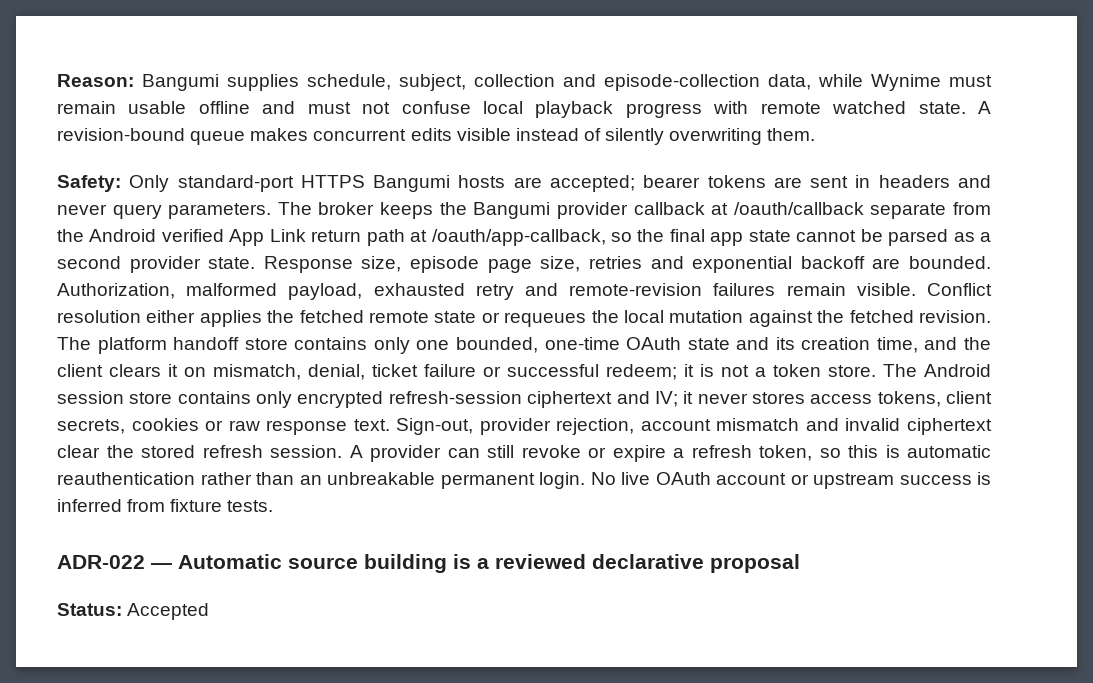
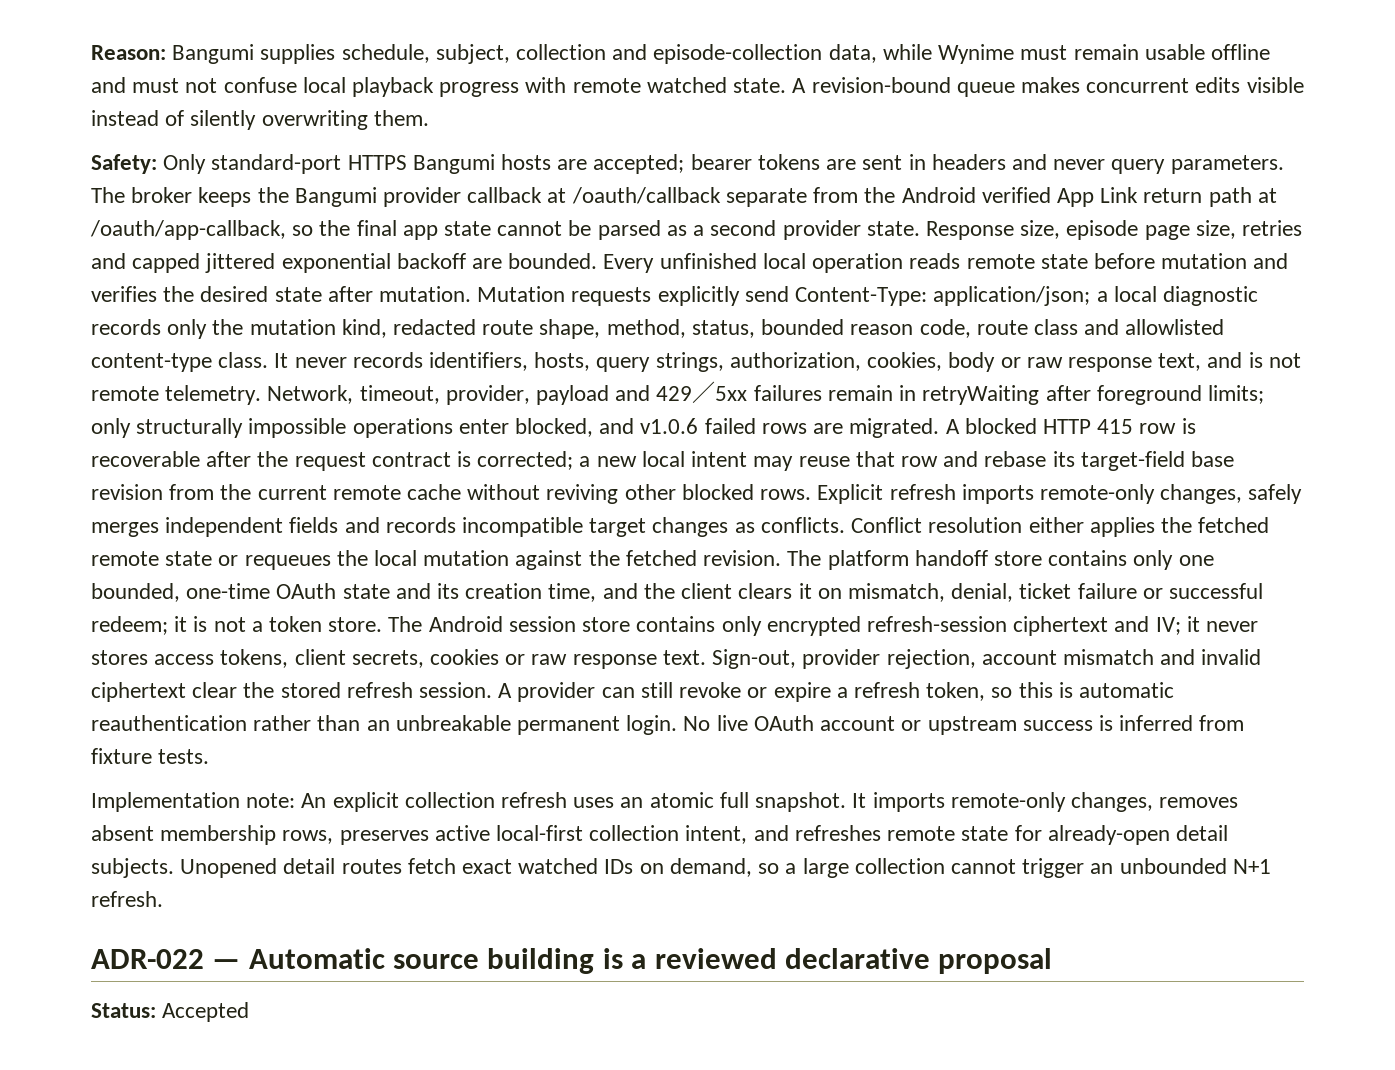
(684, 262) none -> [132,253,276,273] capped jittered
[57,283,916,300] Authorization, malformed payload, exhausted retry and remote-revision failures remain visible. -> [603,253,1289,273] [91,286,1258,306] [91,319,1225,339] [91,352,1301,372] [91,381,1264,405] [91,418,1196,438] [91,451,1234,471] [91,484,1303,504] [91,517,845,537] Every unfinished local operation reads remote state before mutation and verifies the desired state after mutation. Mutation requests explicitly send Content-Type: application/json; a local diagnostic records only the mutation kind, redacted route shape, method, status, bounded reason code, route class and allowlisted content-type class. It never records identifiers, hosts, query strings, authorization, cookies, body or raw response text, and is not remote telemetry. Network, timeout, provider, payload and 429／5xx failures remain in retryWaiting after foreground limits; only structurally impossible operations enter blocked, and v1.0.6 failed rows are migrated. A blocked HTTP 415 row is recoverable after the request contract is corrected; a new local intent may reuse that row and rebase its target-field base revision from the current remote cache without reviving other blocked rows. Explicit refresh imports remote-only changes, safely merges independent fields and records incompatible target changes as conflicts.
(274, 506) none -> [91,792,1239,812] [91,825,1228,845] [91,858,1271,878] [91,891,163,907] // Implementation note: An explicit collection refresh uses an atomic full snapshot. It imports remote-only changes, removes absent membership rows, preserves active local-first collection intent, and refreshes remote state for already-open detail subjects. Unopened detail routes fetch exact watched IDs on demand, so a large collection cannot trigger an unbounded N+1 refresh.

